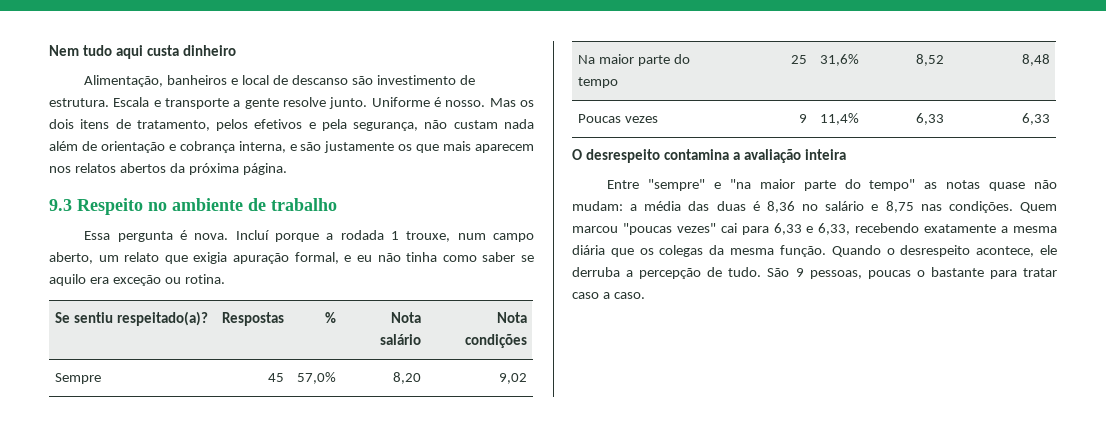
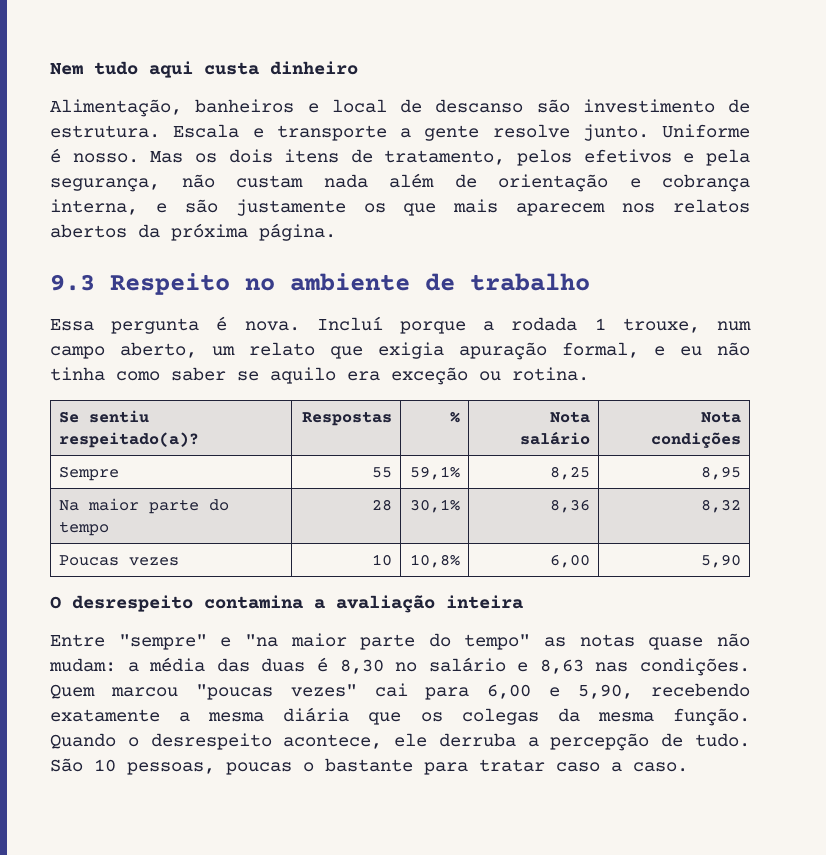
[267,373,284,382] [296,372,336,384] [392,372,421,384] [498,373,527,384] 45 | 57,0% | 8,20 | 9,02 -> [372,467,393,478] [410,466,461,480] [550,466,591,480] [701,466,742,480] 55 | 59,1% | 8,25 | 8,95
[790,55,807,64] [819,54,859,66] [915,54,944,66] [1021,54,1050,66] [578,114,658,123] [798,114,807,123] [819,113,859,125] [915,113,944,125] [1021,113,1050,125] 25 | 31,6% | 8,52 | 8,48 // Poucas vezes | 9 | 11,4% | 6,33 | 6,33 -> [372,499,393,511] [410,499,461,513] [550,499,591,513] [701,499,742,513] [58,555,179,566] [372,554,393,566] [410,554,461,568] [550,554,591,568] [701,554,742,568] 28 | 30,1% | 8,36 | 8,32 // Poucas vezes | 10 | 10,8% | 6,00 | 5,90
[766,201,795,213] 8,36 -> [339,659,384,674] 8,30
[885,201,914,213] 8,75 -> [539,659,584,674] 8,63
[773,223,851,235] 6,33 e 6,33, -> [487,684,634,699] 6,00 e 5,90,
[795,268,804,277] 9 -> [94,759,116,772] 10

